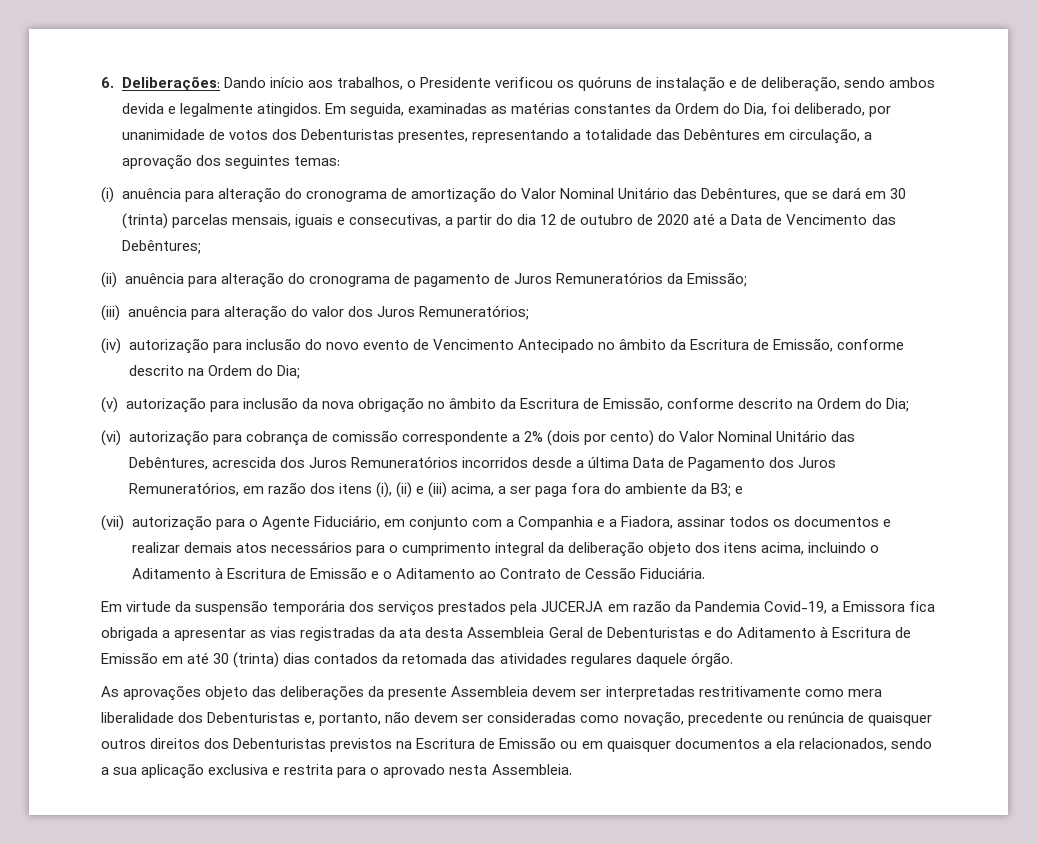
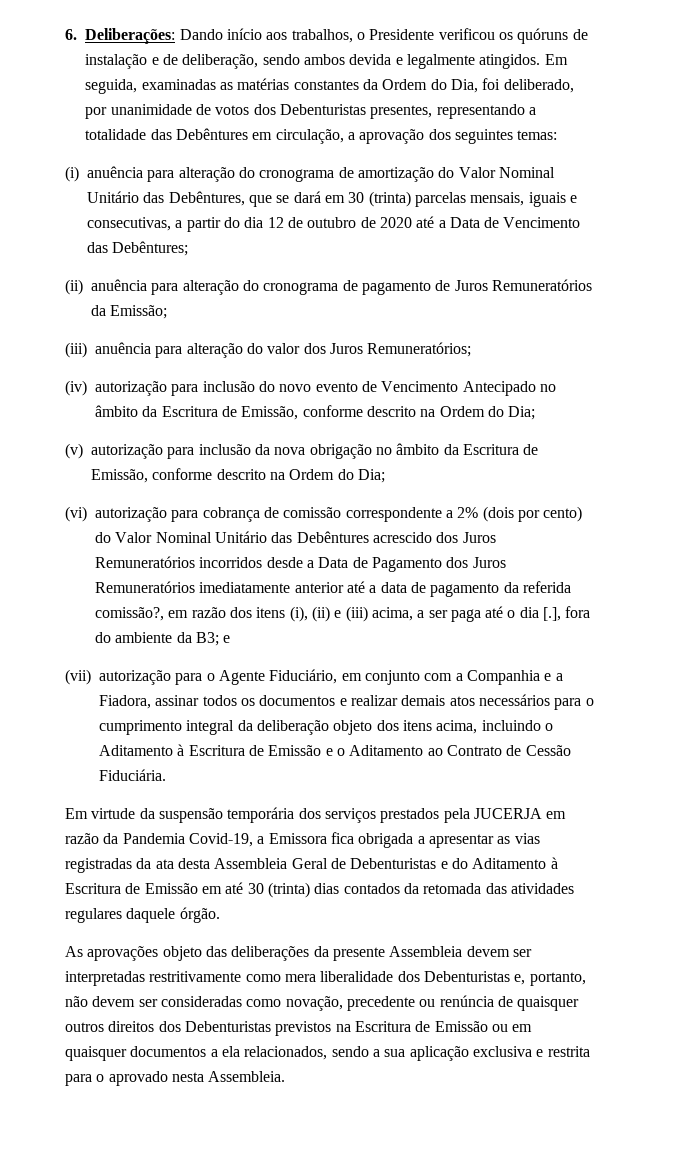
[128,457,276,470] Debêntures, acrescida -> [296,531,432,543] Debêntures acrescido
[587,457,629,468] última -> (314, 564) none
[128,482,239,496] Remuneratórios, -> [95,581,571,597] [95,607,164,621] Remuneratórios imediatamente anterior até a data de pagamento da referida comissão?,
(568, 491) none -> [485,606,562,621] até o dia [.],

